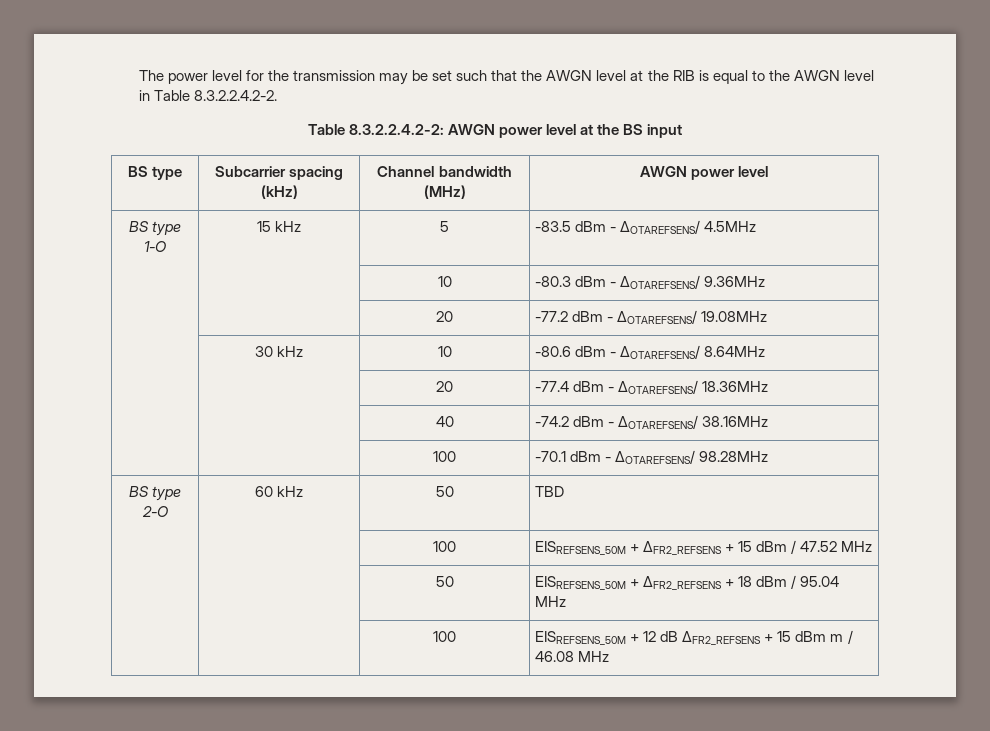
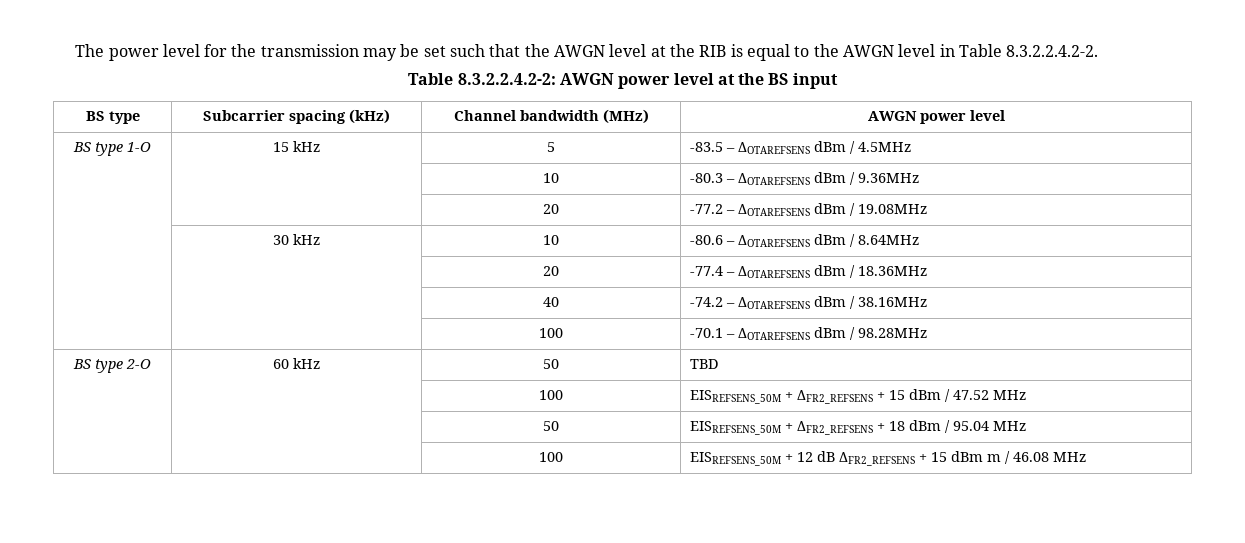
[575,220,701,234] dBm - ΔOTAREFSENS/ -> [725,141,855,154] – ΔOTAREFSENS dBm /
[575,275,701,289] dBm - ΔOTAREFSENS/ -> [725,172,855,185] – ΔOTAREFSENS dBm /
[572,310,698,324] dBm - ΔOTAREFSENS/ -> [725,203,855,216] – ΔOTAREFSENS dBm /
[575,345,701,359] dBm - ΔOTAREFSENS/ -> [725,234,855,247] – ΔOTAREFSENS dBm /
[573,380,699,394] dBm - ΔOTAREFSENS/ -> [725,265,855,278] – ΔOTAREFSENS dBm /
[573,415,699,429] dBm - ΔOTAREFSENS/ -> [725,296,855,309] – ΔOTAREFSENS dBm /
[570,450,696,464] dBm - ΔOTAREFSENS/ -> [725,327,855,340] – ΔOTAREFSENS dBm /

